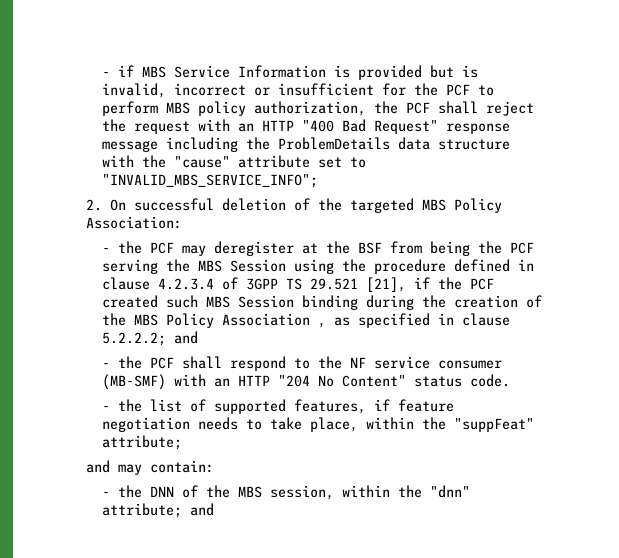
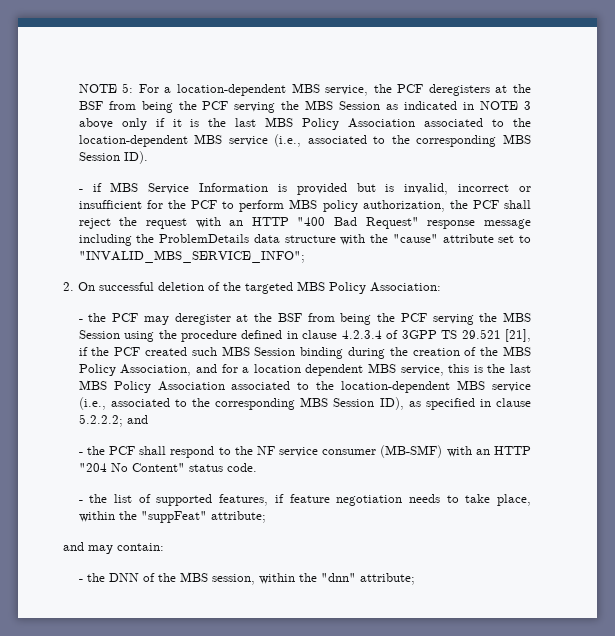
(102, 74) none -> [78,83,532,96] [78,100,531,113] [78,117,531,130] [78,134,531,147] [78,151,148,164] NOTE 5: For a location-dependent MBS service, the PCF deregisters at the BSF from being the PCF serving the MBS Session as indicated in NOTE 3 above only if it is the last MBS Policy Association associated to the location-dependent MBS service (i.e., associated to the corresponding MBS Session ID). //
[222,313,327,328] Association , -> [120,363,531,376] [78,380,531,393] [78,397,404,410] Association, and for a location dependent MBS service, this is the last MBS Policy Association associated to the location-dependent MBS service (i.e., associated to the corresponding MBS Session ID),
[190,503,215,516] and -> (415, 579) none

